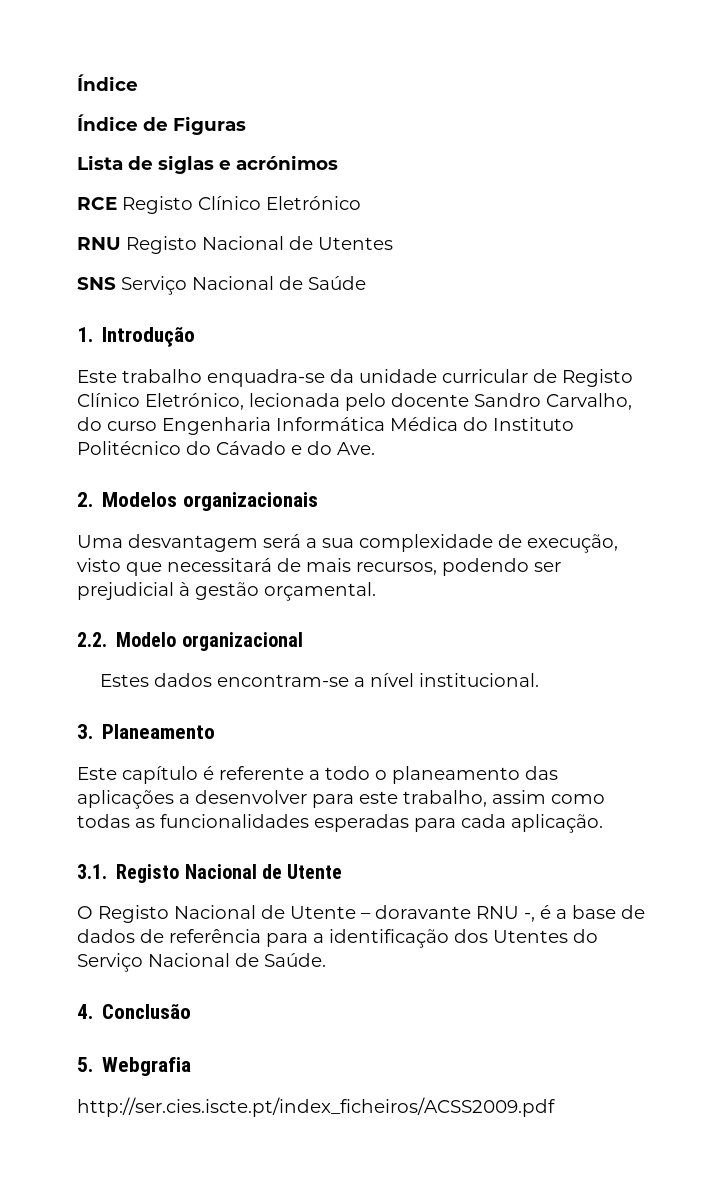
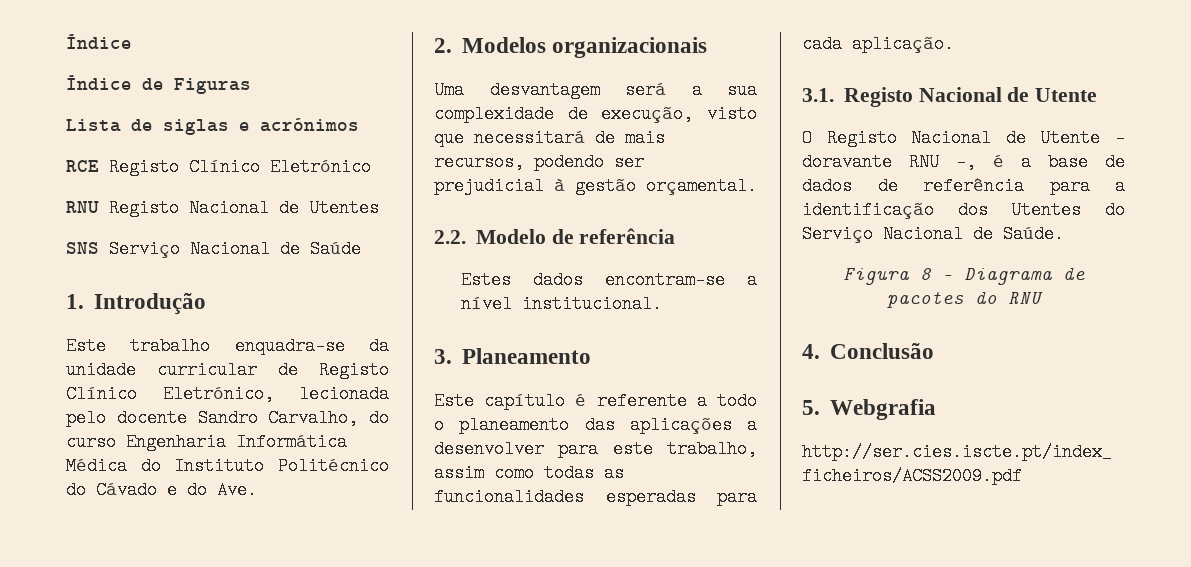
[181,632,303,651] organizacional -> [551,228,676,244] de referência
(326, 960) none -> [842,267,1085,285] [886,290,1043,308] // Figura 8 - Diagrama de pacotes do RNU

